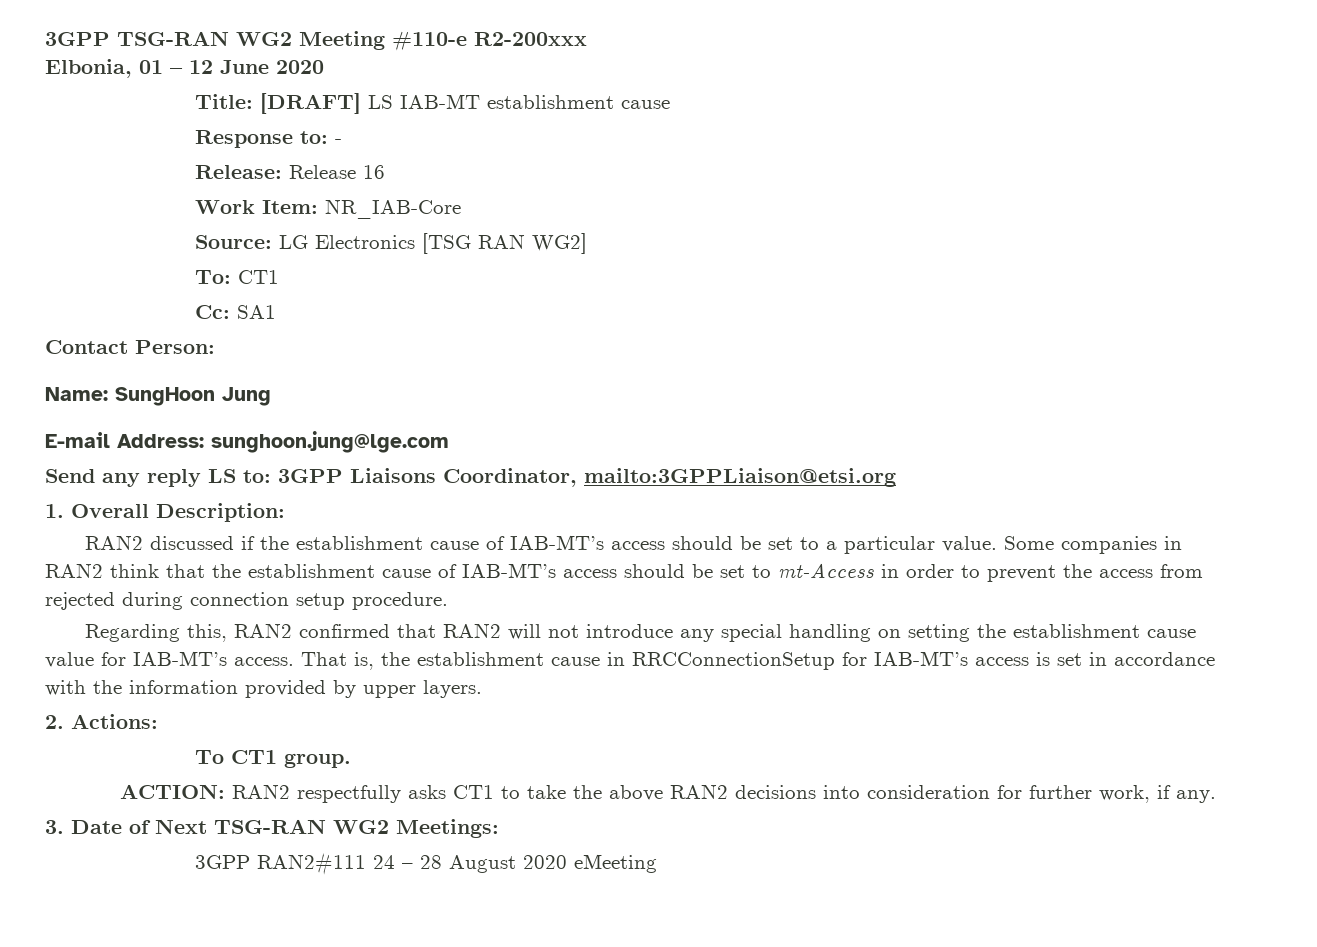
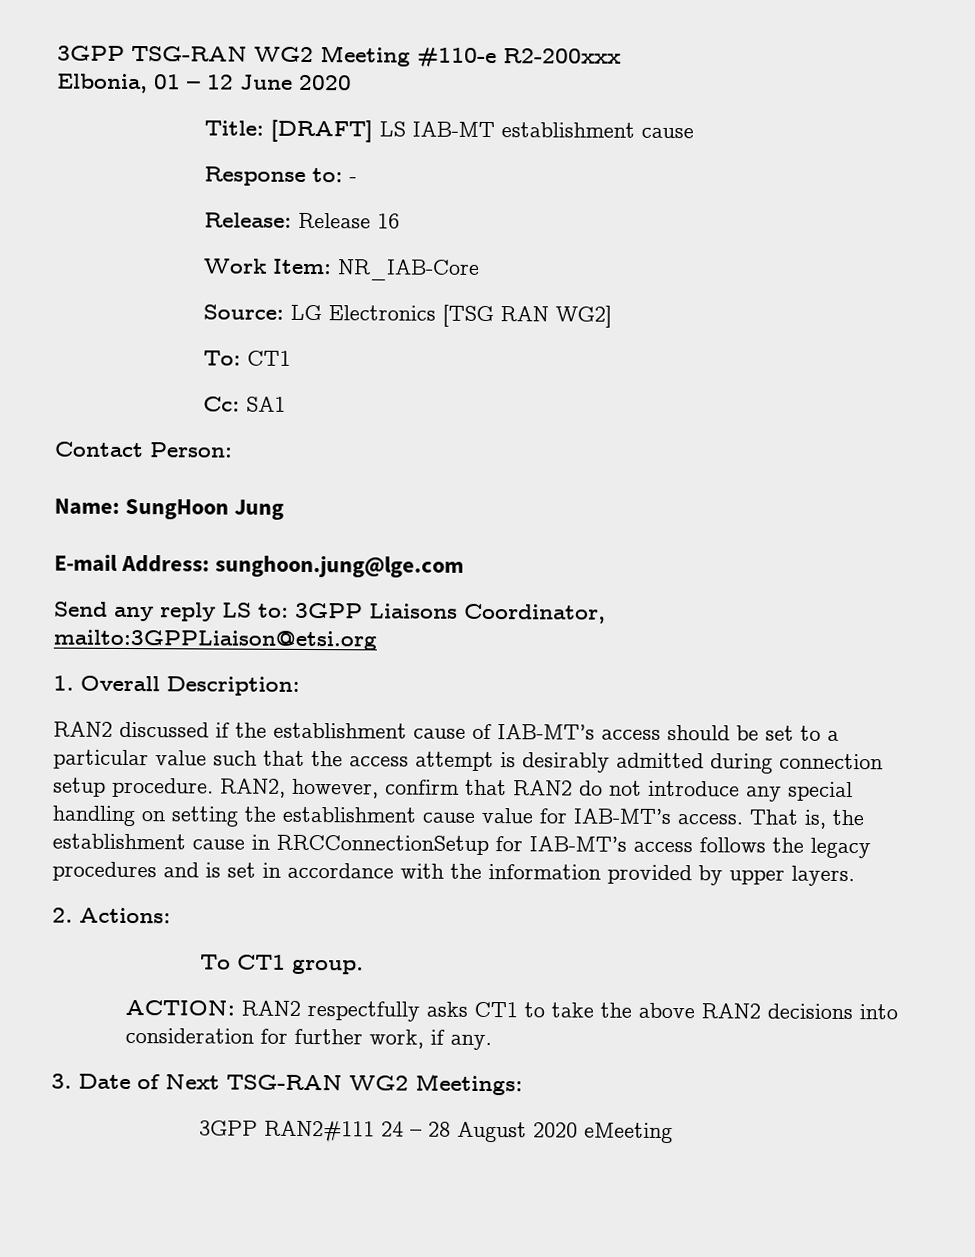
[942,536,1183,554] [45,563,1203,582] [45,592,115,610] value. Some companies in RAN2 think that the establishment cause of IAB-MT’s access should be set to mt-Access in order to prevent the access from rejected -> [155,750,704,773] value such that the access attempt is desirably admitted
[85,623,391,642] // Regarding this, RAN2 confirmed -> [220,778,460,799] RAN2, however, confirm
[508,624,542,640] will -> [579,780,603,796] do
(1029, 661) none -> [699,837,871,859] [52,861,199,882] follows the legacy procedures and

